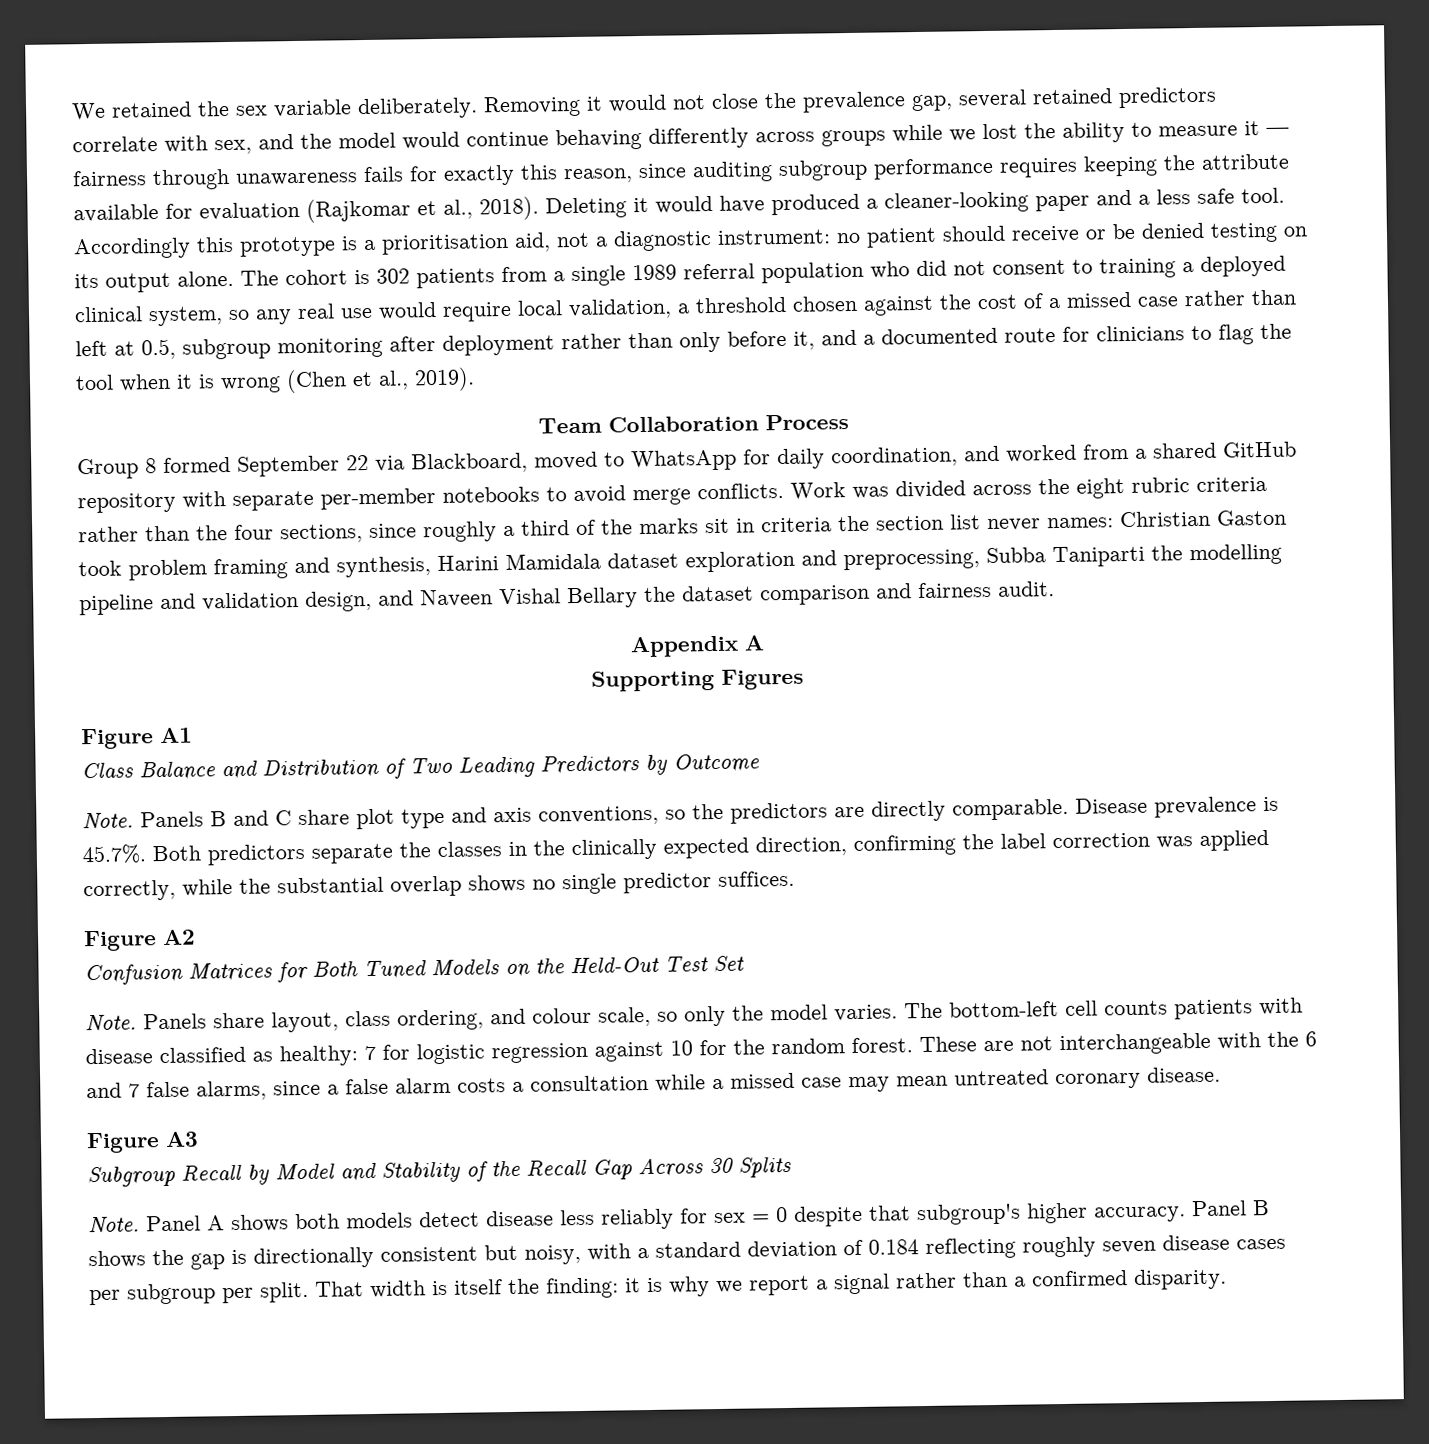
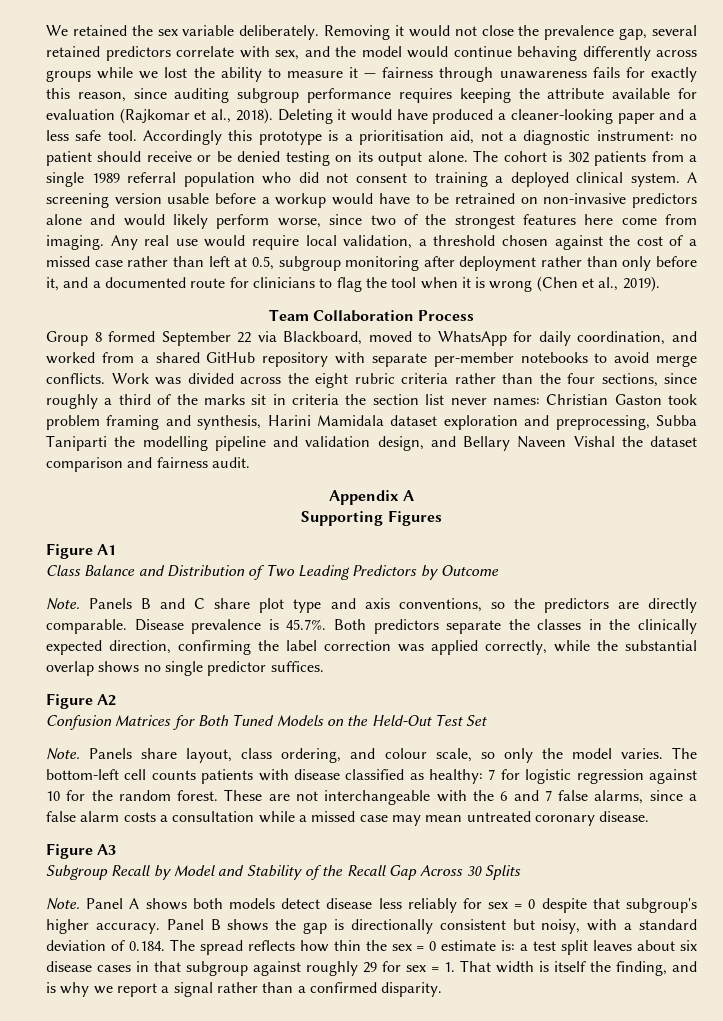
[148,306,292,327] system, so any -> [630,172,697,187] [46,193,697,208] [46,214,697,229] [46,235,138,250] system. A screening version usable before a workup would have to be retrained on non-invasive predictors alone and would likely perform worse, since two of the strongest features here come from imaging. Any
(414, 598) none -> [463,436,510,451] Bellary
[567,587,638,609] Bellary -> (615, 441) none
[868,1234,1286,1259] [89,1281,309,1306] 0.184 reflecting roughly seven disease cases per subgroup per split. -> [128,939,697,955] [46,961,455,976] 0.184. The spread reflects how thin the sex = 0 estimate is: a test split leaves about six disease cases in that subgroup against roughly 29 for sex = 1.
[546,1277,641,1299] finding: it -> [616,961,697,976] finding, and

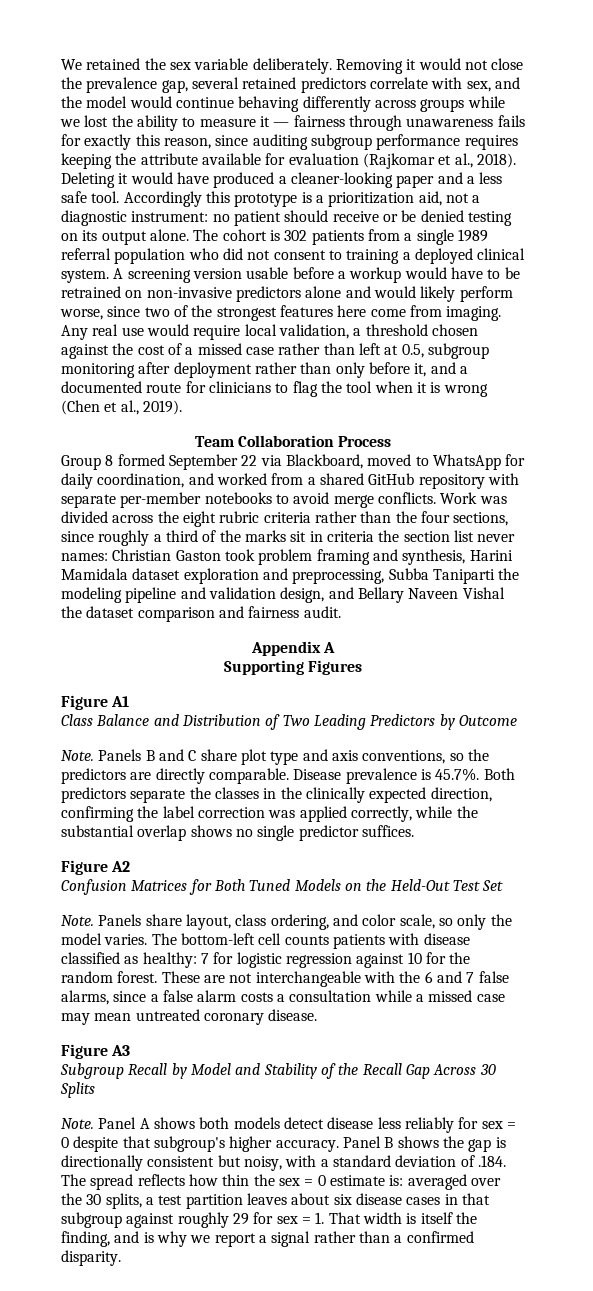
[358,130,444,145] prioritisation -> [328,192,415,207] prioritization
[142,436,208,451] modelling -> [61,587,122,603] modeling
[384,748,427,759] colour -> [362,914,397,926] color
[128,941,165,951] 0.184. -> [477,1155,506,1167] .184.
(516, 945) none -> [407,1174,501,1190] [61,1193,142,1209] averaged over the 30 splits,
[561,940,589,955] split -> [185,1194,243,1209] partition

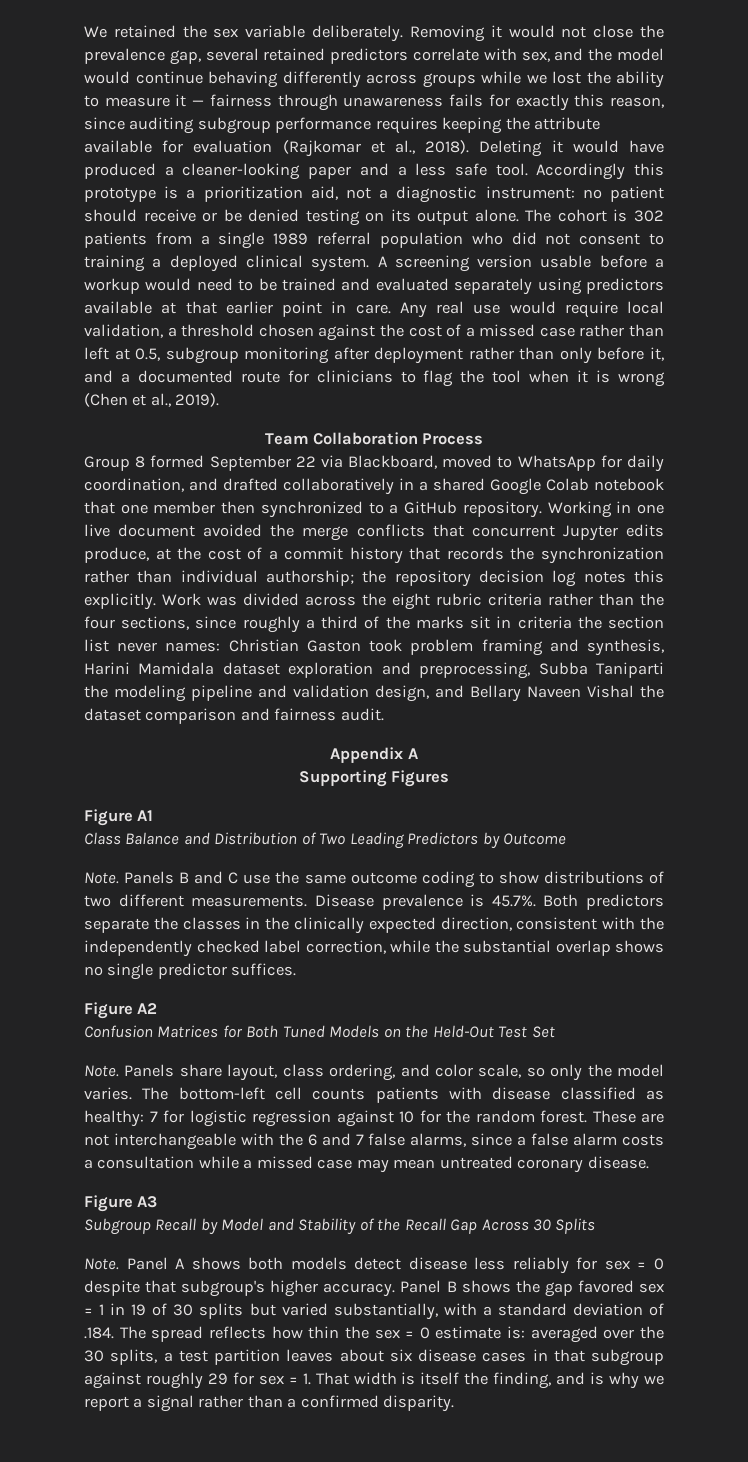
[450,267,483,279] have -> [196,278,233,291] need
[61,286,513,302] [60,305,502,321] retrained on non-invasive predictors alone and would likely perform worse, since two of the strongest features here come from imaging. -> [282,278,664,295] [84,301,391,317] trained and evaluated separately using predictors available at that earlier point in care.
[216,473,519,489] [61,492,436,508] worked from a shared GitHub repository with separate per-member notebooks to avoid merge conflicts. -> [223,478,664,495] [84,501,665,518] [84,524,664,541] [84,547,664,564] [84,570,664,587] [84,593,156,610] drafted collaboratively in a shared Google Colab notebook that one member then synchronized to a GitHub repository. Working in one live document avoided the merge conflicts that concurrent Jupyter edits produce, at the cost of a commit history that records the synchronization rather than individual authorship; the repository decision log notes this explicitly.
[200,749,489,765] [61,768,289,784] share plot type and axis conventions, so the predictors are directly comparable. -> [243,871,665,888] [84,894,308,907] use the same outcome coding to show distributions of two different measurements.
[61,806,412,822] confirming the label correction was applied correctly, -> [516,917,664,930] [84,940,386,957] consistent with the independently checked label correction,
[495,1137,506,1148] [61,1155,282,1171] is directionally consistent but noisy, -> [577,1280,664,1293] [84,1303,438,1320] favored sex = 1 in 19 of 30 splits but varied substantially,

